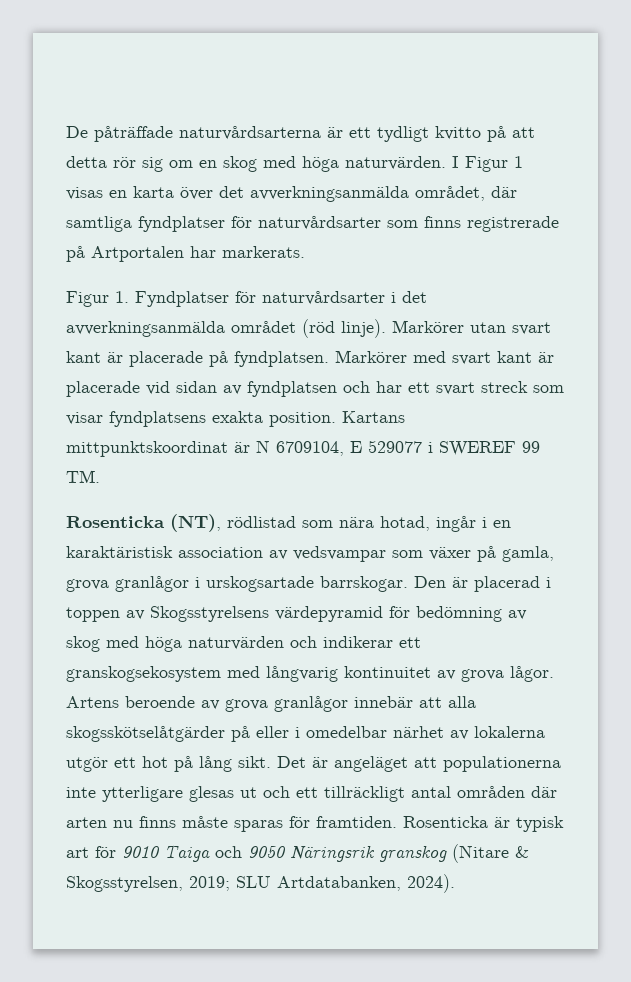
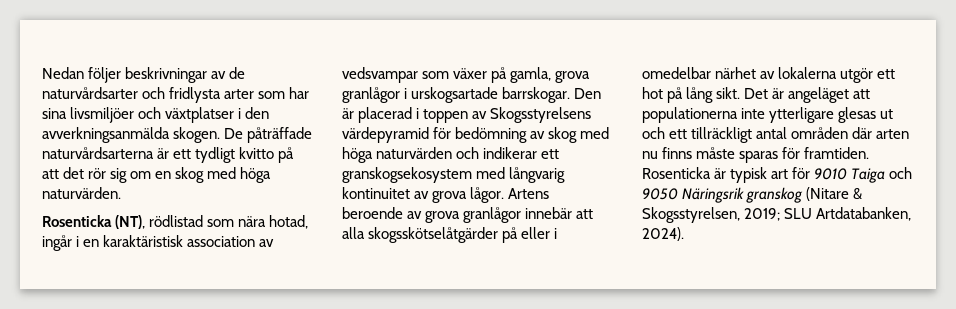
(66, 132) none -> [42,67,246,83] [42,87,310,103] [42,107,270,123] [42,127,221,143] Nedan följer beskrivningar av de naturvårdsarter och fridlysta arter som har sina livsmiljöer och växtplatser i den avverkningsanmälda skogen.
[66,156,107,168] detta -> [63,167,85,179] det
[452,156,523,172] [66,186,517,202] [66,216,559,232] [66,246,305,262] [66,291,427,307] [66,319,551,338] [66,350,554,367] [66,381,564,397] [66,411,405,427] [66,440,540,457] [66,470,100,483] I Figur 1 visas en karta över det avverkningsanmälda området, där samtliga fyndplatser för naturvårdsarter som finns registrerade på Artportalen har markerats. // Figur 1. Fyndplatser för naturvårdsarter i det avverkningsanmälda området (röd linje). Markörer utan svart kant är placerade på fyndplatsen. Markörer med svart kant är placerade vid sidan av fyndplatsen och har ett svart streck som visar fyndplatsens exakta position. Kartans mittpunktskoordinat är N 6709104, E 529077 i SWEREF 99 TM. -> (121, 193) none

